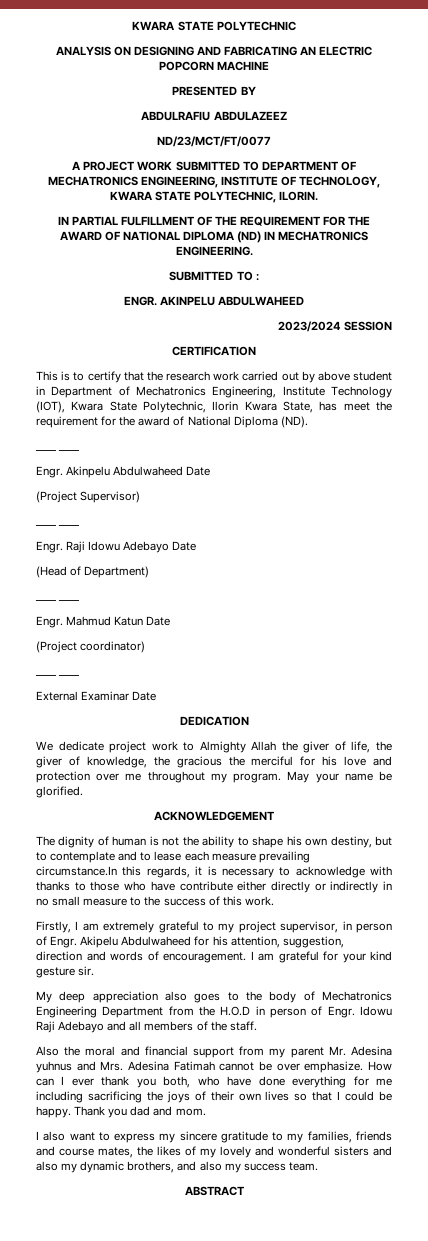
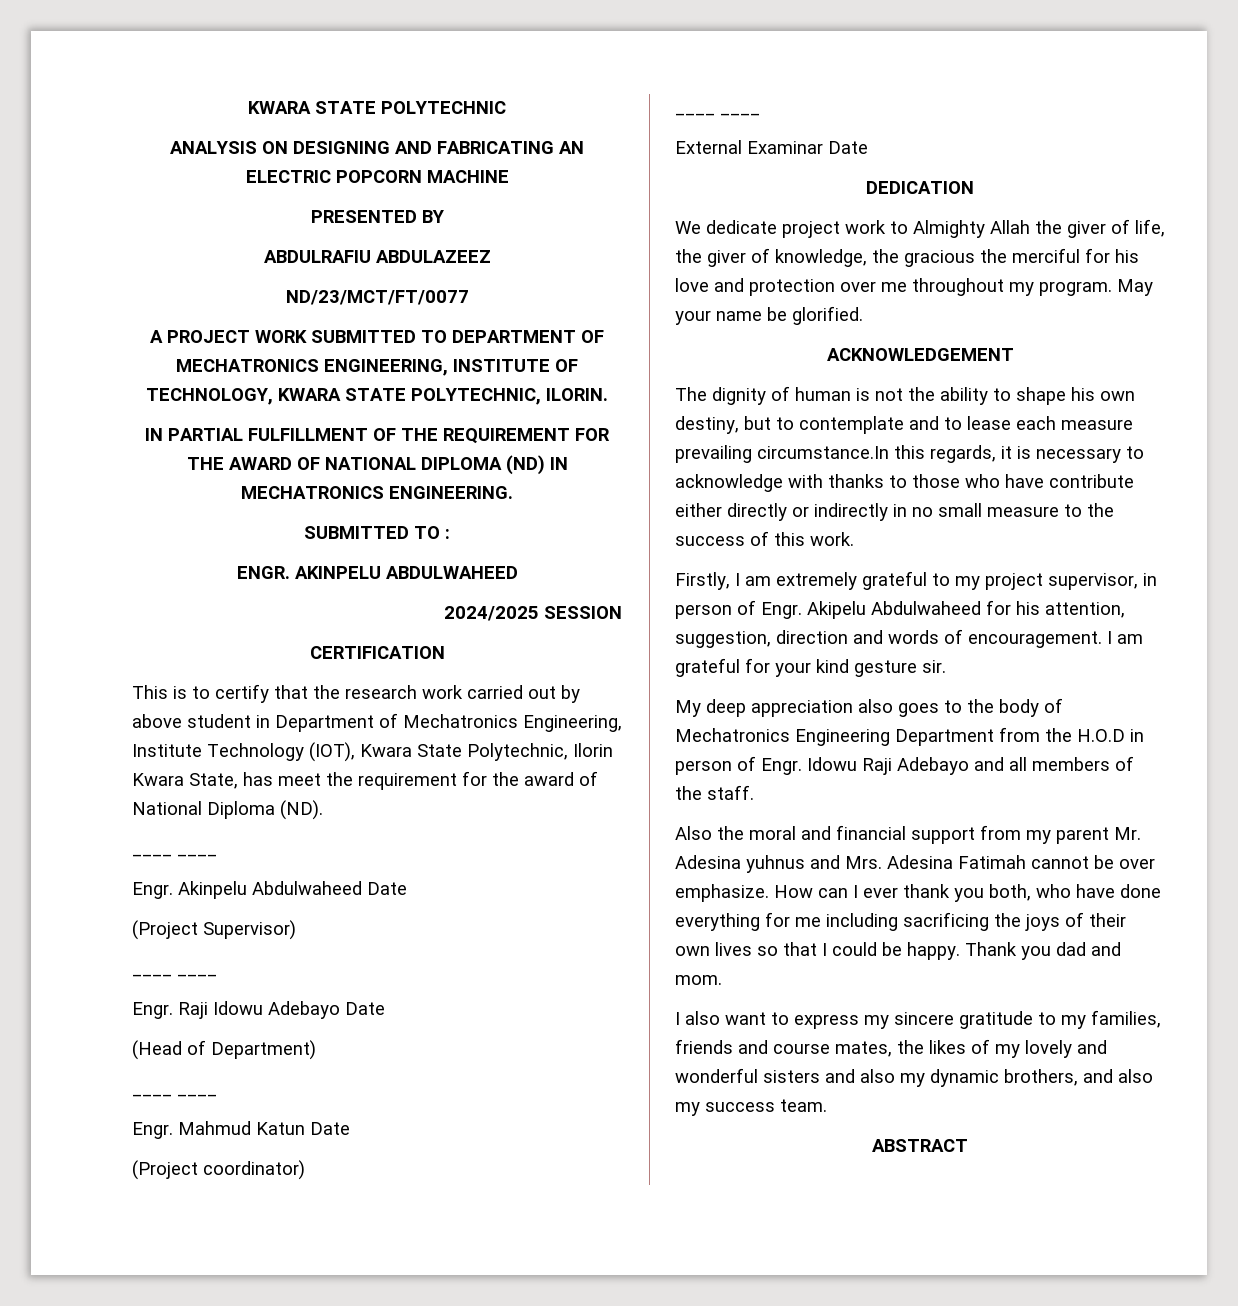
[277,321,341,332] 2023/2024 -> [444,606,539,621] 2024/2025

